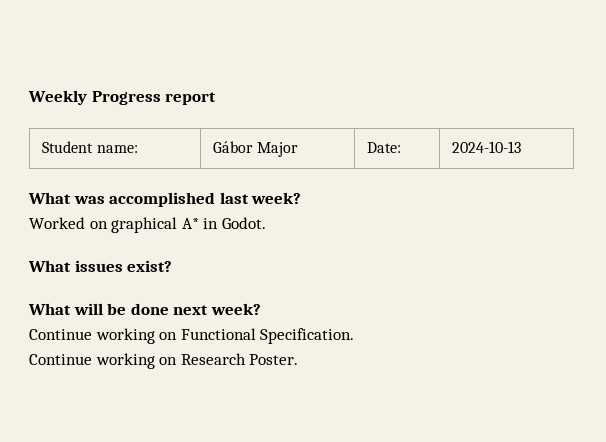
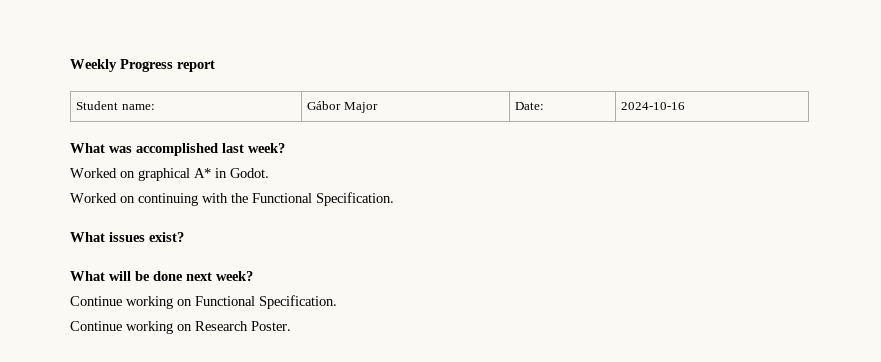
[452,141,522,153] 2024-10-13 -> [621,102,686,110] 2024-10-16
(266, 223) none -> [70,192,394,206] // Worked on continuing with the Functional Specification.

